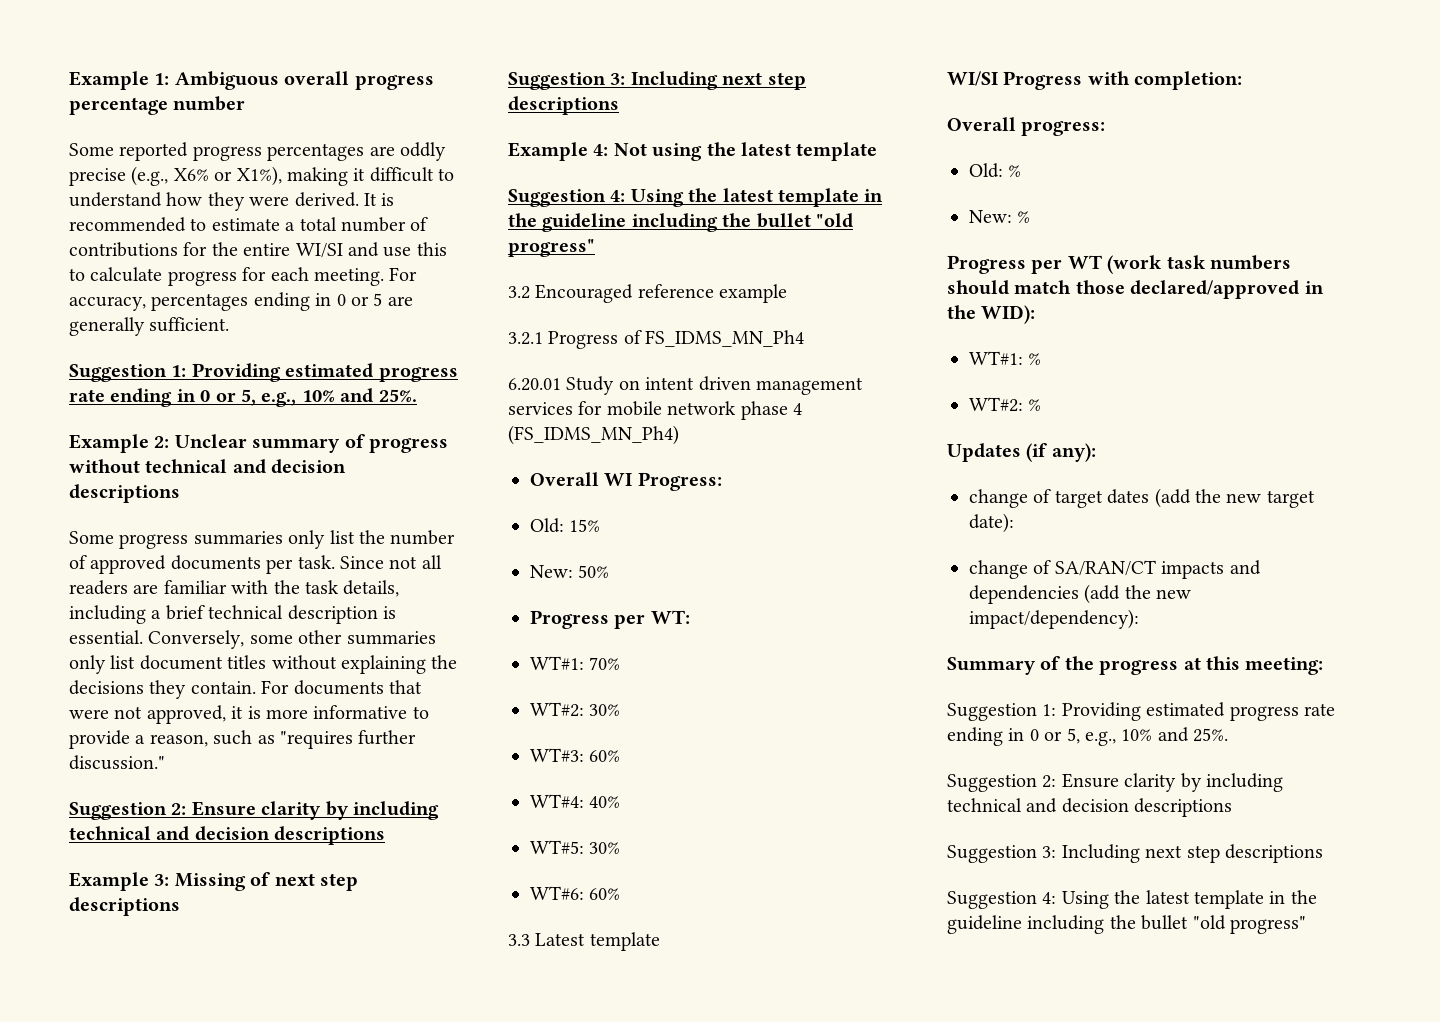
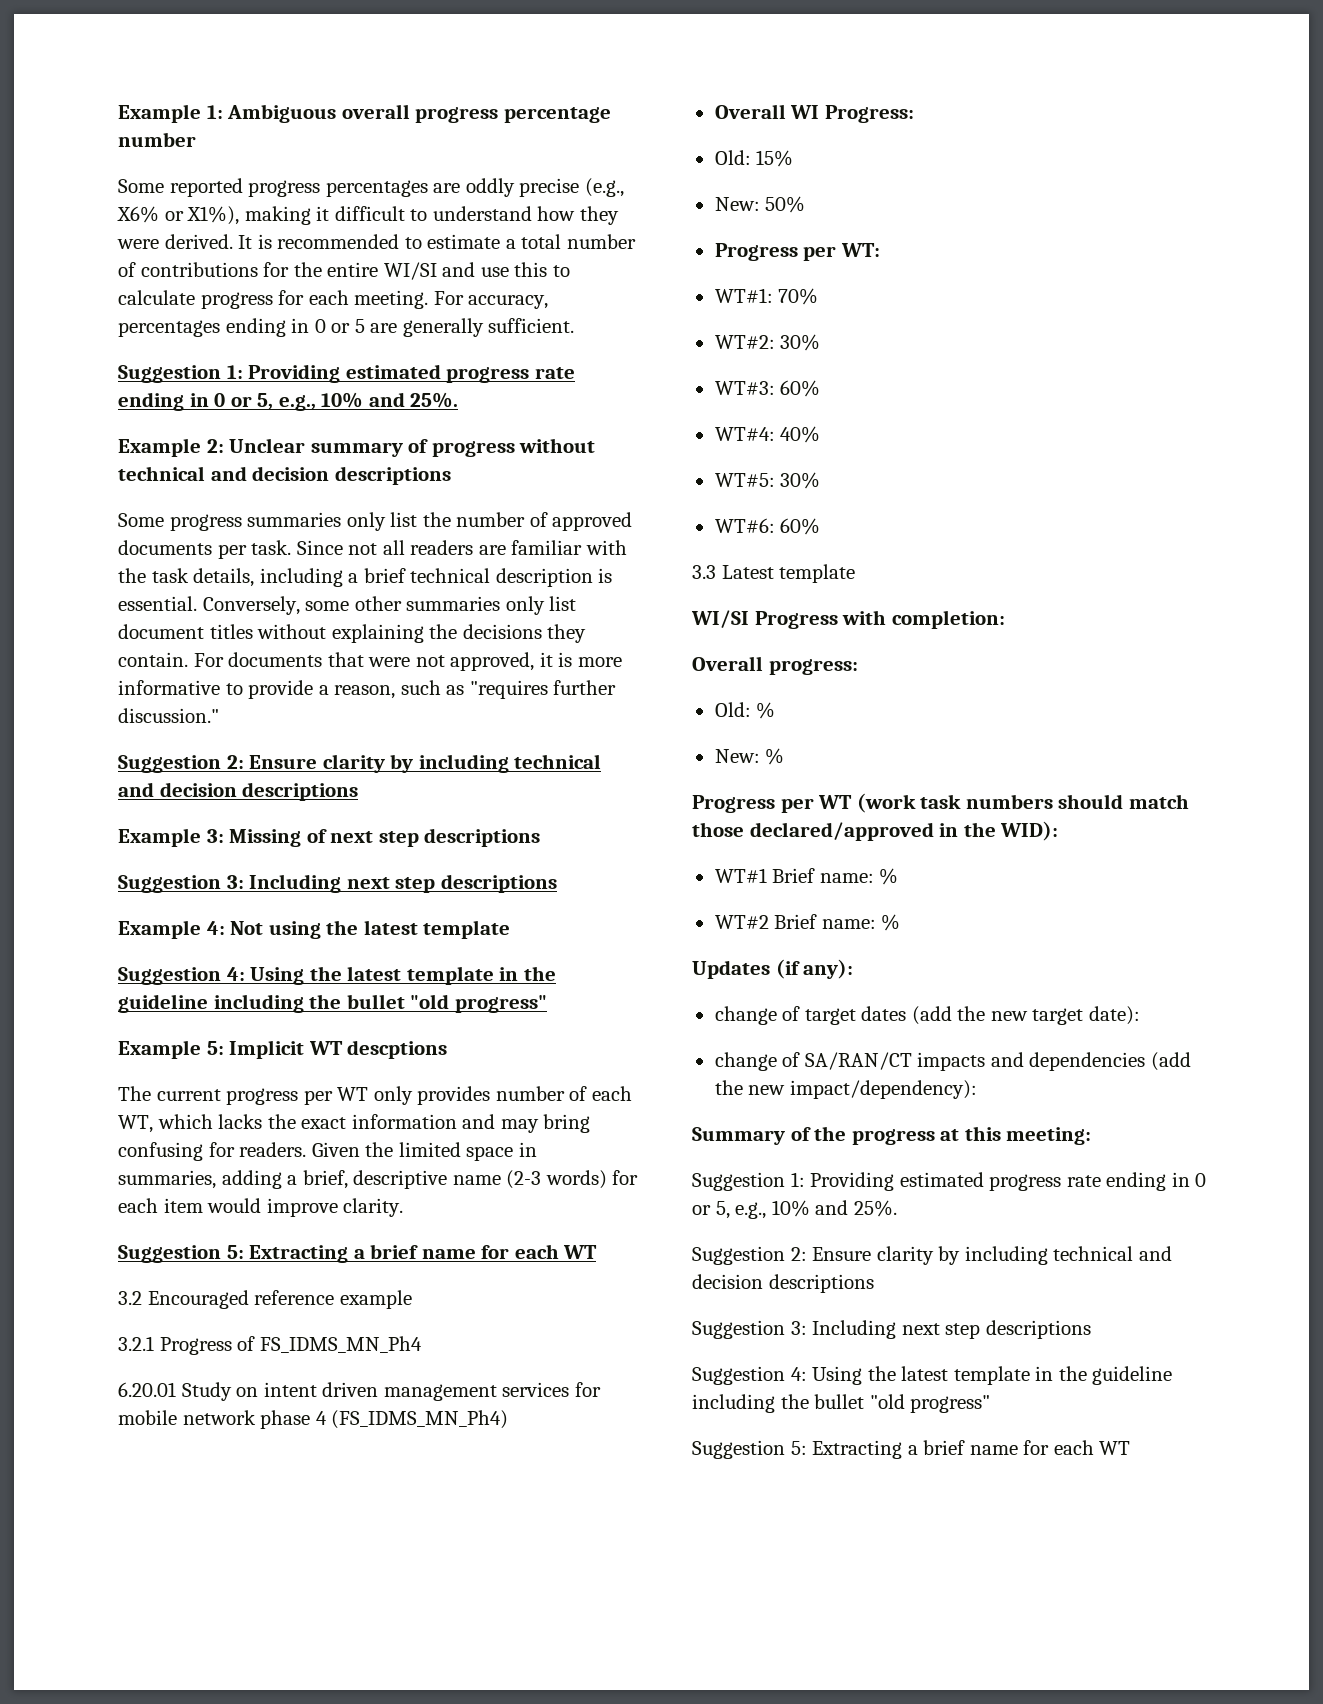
(595, 248) none -> [118,1040,448,1059] [118,1086,632,1105] [118,1114,591,1133] [118,1142,537,1161] [118,1170,639,1189] [118,1198,404,1217] [118,1244,598,1263] // Example 5: Implicit WT descptions // The current progress per WT only provides number of each WT, which lacks the exact information and may bring confusing for readers. Given the limited space in summaries, adding a brief, descriptive name (2-3 words) for each item would improve clarity. // Suggestion 5: Extracting a brief name for each WT
[969,351,1042,365] [969,397,1023,412] WT#1: % // WT#2: -> [714,868,899,885] [714,914,876,929] WT#1 Brief name: % // WT#2 Brief name:
(1306, 925) none -> [692,1440,1131,1459] // Suggestion 5: Extracting a brief name for each WT

